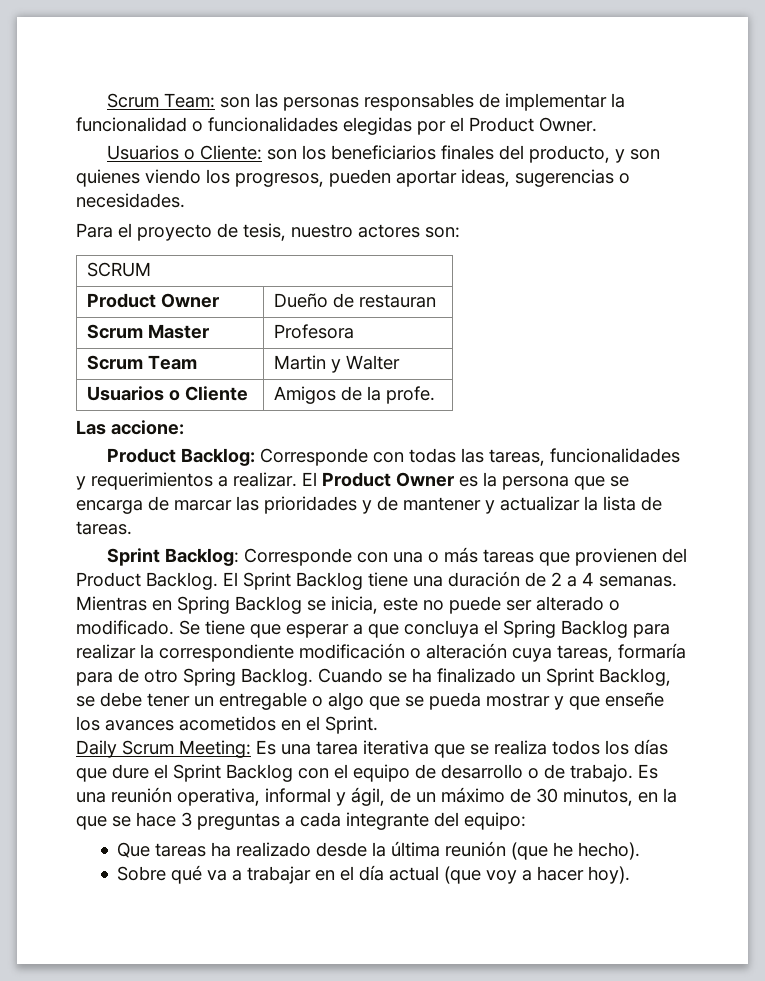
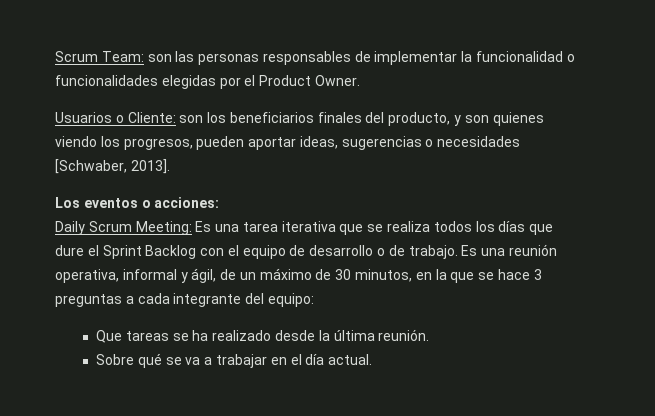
[76,193,185,208] [76,223,460,241] [87,262,152,277] [87,293,220,308] [274,293,437,308] [87,324,210,339] [274,324,355,339] [87,355,198,370] [274,355,401,373] [87,386,249,401] [274,386,436,404] [76,420,184,435] [106,448,680,466] [76,472,629,490] [76,496,662,514] [76,521,132,535] [106,547,687,566] [76,571,677,590] [76,596,620,614] [76,620,670,638] [76,643,686,662] [76,668,671,686] [76,692,664,710] [76,716,378,734] necesidades. // Para el proyecto de tesis, nuestro actores son: // SCRUM // Product Owner | Dueño de restauran // Scrum Master | Profesora // Scrum Team | Martin y Walter // Usuarios o Cliente | Amigos de la profe. // Las accione: // Product Backlog: Corresponde con todas las tareas, funcionalidades y requerimientos a realizar. El Product Owner es la persona que se encarga de marcar las prioridades y de mantener y actualizar la lista de tareas. // Sprint Backlog: Corresponde con una o más tareas que provienen del Product Backlog. El Sprint Backlog tiene una duración de 2 a 4 semanas. Mientras en Spring Backlog se inicia, este no puede ser alterado o modificado. Se tiene que esperar a que concluya el Spring Backlog para realizar la correspondiente modificación o alteración cuya tareas, formaría para de otro Spring Backlog. Cuando se ha finalizado un Sprint Backlog, se debe tener un entregable o algo que se pueda mostrar y que enseñe los avances acometidos en el Sprint. -> [437,136,521,147] [55,159,170,174] [55,197,220,208] necesidades [Schwaber, 2013]. // Los eventos o acciones:
(207, 850) none -> [172,333,189,341] se
[445,841,641,860] reunión (que he hecho). -> [378,329,430,341] reunión.
(203, 874) none -> [165,357,182,365] se
[389,866,631,884] actual (que voy a hacer hoy). -> [328,354,373,365] actual.

